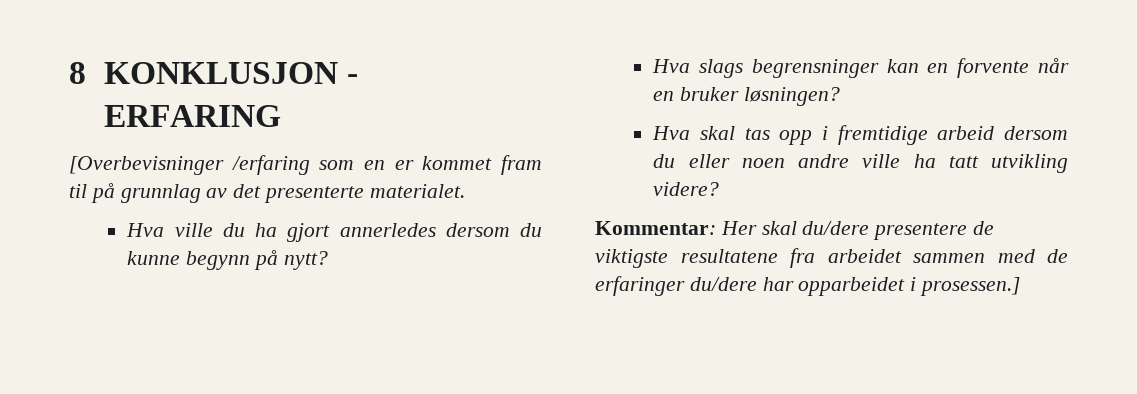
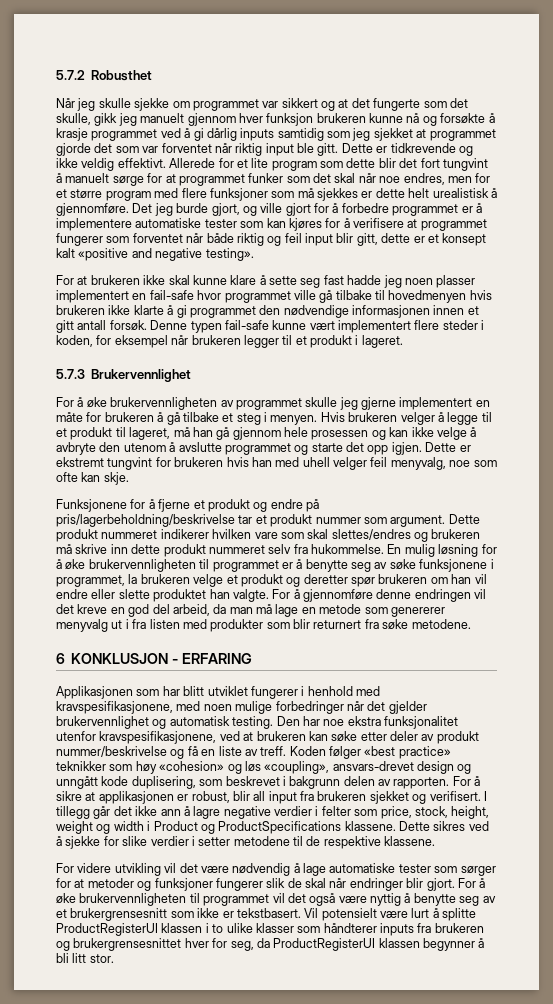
[69,62,358,84] [103,105,281,127] [69,155,542,175] [69,183,465,203] [126,223,542,242] [127,250,328,270] [652,58,1069,78] [653,87,840,106] [652,125,1068,145] [653,154,1068,173] [653,182,720,196] [595,221,995,240] [595,248,1068,268] [595,276,1021,296] 8 KONKLUSJON - ERFARING // [Overbevisninger /erfaring som en er kommet fram til på grunnlag av det presenterte materialet. // Hva ville du ha gjort annerledes dersom du kunne begynn på nytt? // Hva slags begrensninger kan en forvente når en bruker løsningen? // Hva skal tas opp i fremtidige arbeid dersom du eller noen andre ville ha tatt utvikling videre? // Kommentar: Her skal du/dere presentere de viktigste resultatene fra arbeidet sammen med de erfaringer du/dere har opparbeidet i prosessen.] -> [56,70,153,81] [56,98,468,111] [56,113,495,126] [56,128,496,141] [56,143,473,156] [56,158,488,171] [56,173,491,186] [56,188,497,201] [56,203,482,216] [56,218,487,231] [56,233,487,246] [56,248,254,261] [56,275,476,288] [56,290,492,303] [56,305,479,318] [56,320,485,333] [56,335,403,348] [56,369,192,382] [56,397,490,410] [56,412,492,425] [56,427,477,440] [56,442,471,455] [56,457,497,470] [56,472,129,485] [56,499,319,512] [56,514,480,527] [56,529,481,542] [56,544,497,557] [56,559,494,572] [56,574,487,587] [56,589,487,602] [56,604,445,617] [56,619,471,632] [56,653,253,664] [56,686,380,699] [56,701,427,714] [56,716,458,729] [56,731,479,744] [56,746,451,759] [56,761,472,774] [56,776,481,789] [56,791,487,804] [56,806,490,819] [56,821,489,834] [56,836,436,849] [56,863,496,876] [56,878,486,891] [56,893,496,906] [56,908,477,921] [56,923,484,936] [56,938,485,951] [56,953,114,963] 5.7.2 Robusthet // Når jeg skulle sjekke om programmet var sikkert og at det fungerte som det skulle, gikk jeg manuelt gjennom hver funksjon brukeren kunne nå og forsøkte å krasje programmet ved å gi dårlig inputs samtidig som jeg sjekket at programmet gjorde det som var forventet når riktig input ble gitt. Dette er tidkrevende og ikke veldig effektivt. Allerede for et lite program som dette blir det fort tungvint å manuelt sørge for at programmet funker som det skal når noe endres, men for et større program med flere funksjoner som må sjekkes er dette helt urealistisk å gjennomføre. Det jeg burde gjort, og ville gjort for å forbedre programmet er å implementere automatiske tester som kan kjøres for å verifisere at programmet fungerer som forventet når både riktig og feil input blir gitt, dette er et konsept kalt «positive and negative testing». // For at brukeren ikke skal kunne klare å sette seg fast hadde jeg noen plasser implementert en fail-safe hvor programmet ville gå tilbake til hovedmenyen hvis brukeren ikke klarte å gi programmet den nødvendige informasjonen innen et gitt antall forsøk. Denne typen fail-safe kunne vært implementert flere steder i koden, for eksempel når brukeren legger til et produkt i lageret. // 5.7.3 Brukervennlighet // For å øke brukervennligheten av programmet skulle jeg gjerne implementert en måte for brukeren å gå tilbake et steg i menyen. Hvis brukeren velger å legge til et produkt til lageret, må han gå gjennom hele prosessen og kan ikke velge å avbryte den utenom å avslutte programmet og starte det opp igjen. Dette er ekstremt tungvint for brukeren hvis han med uhell velger feil menyvalg, noe som ofte kan skje. // Funksjonene for å fjerne et produkt og endre på pris/lagerbeholdning/beskrivelse tar et produkt nummer som argument. Dette produkt nummeret indikerer hvilken vare som skal slettes/endres og brukeren må skrive inn dette produkt nummeret selv fra hukommelse. En mulig løsning for å øke brukervennligheten til programmet er å benytte seg av søke funksjonene i programmet, la brukeren velge et produkt og deretter spør brukeren om han vil endre eller slette produktet han valgte. For å gjennomføre denne endringen vil det kreve en god del arbeid, da man må lage en metode som genererer menyvalg ut i fra listen med produkter som blir returnert fra søke metodene. // 6 KONKLUSJON - ERFARING // Applikasjonen som har blitt utviklet fungerer i henhold med kravspesifikasjonene, med noen mulige forbedringer når det gjelder brukervennlighet og automatisk testing. Den har noe ekstra funksjonalitet utenfor kravspesifikasjonene, ved at brukeren kan søke etter deler av produkt nummer/beskrivelse og få en liste av treff. Koden følger «best practice» teknikker som høy «cohesion» og løs «coupling», ansvars-drevet design og unngått kode duplisering, som beskrevet i bakgrunn delen av rapporten. For å sikre at applikasjonen er robust, blir all input fra brukeren sjekket og verifisert. I tillegg går det ikke ann å lagre negative verdier i felter som price, stock, height, weight og width i Product og ProductSpecifications klassene. Dette sikres ved å sjekke for slike verdier i setter metodene til de respektive klassene. // For videre utvikling vil det være nødvendig å lage automatiske tester som sørger for at metoder og funksjoner fungerer slik de skal når endringer blir gjort. For å øke brukervennligheten til programmet vil det også være nyttig å benytte seg av et brukergrensesnitt som ikke er tekstbasert. Vil potensielt være lurt å splitte ProductRegisterUI klassen i to ulike klasser som håndterer inputs fra brukeren og brukergrensesnittet hver for seg, da ProductRegisterUI klassen begynner å bli litt stor.

